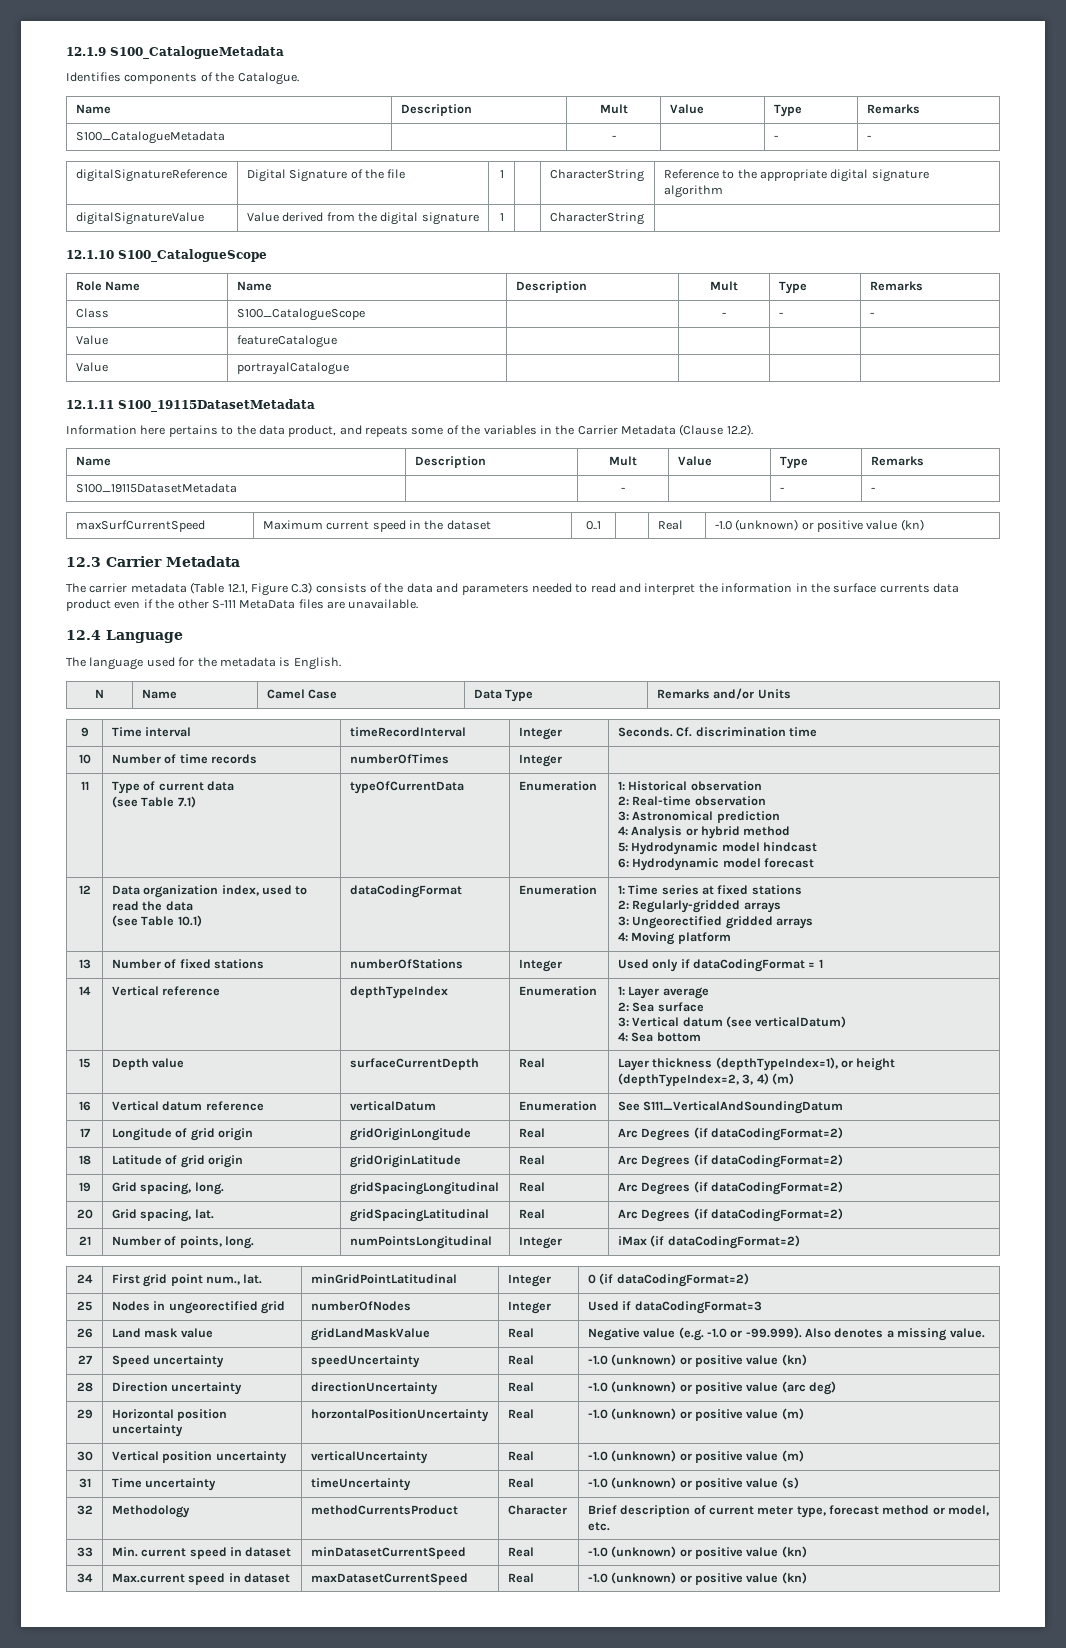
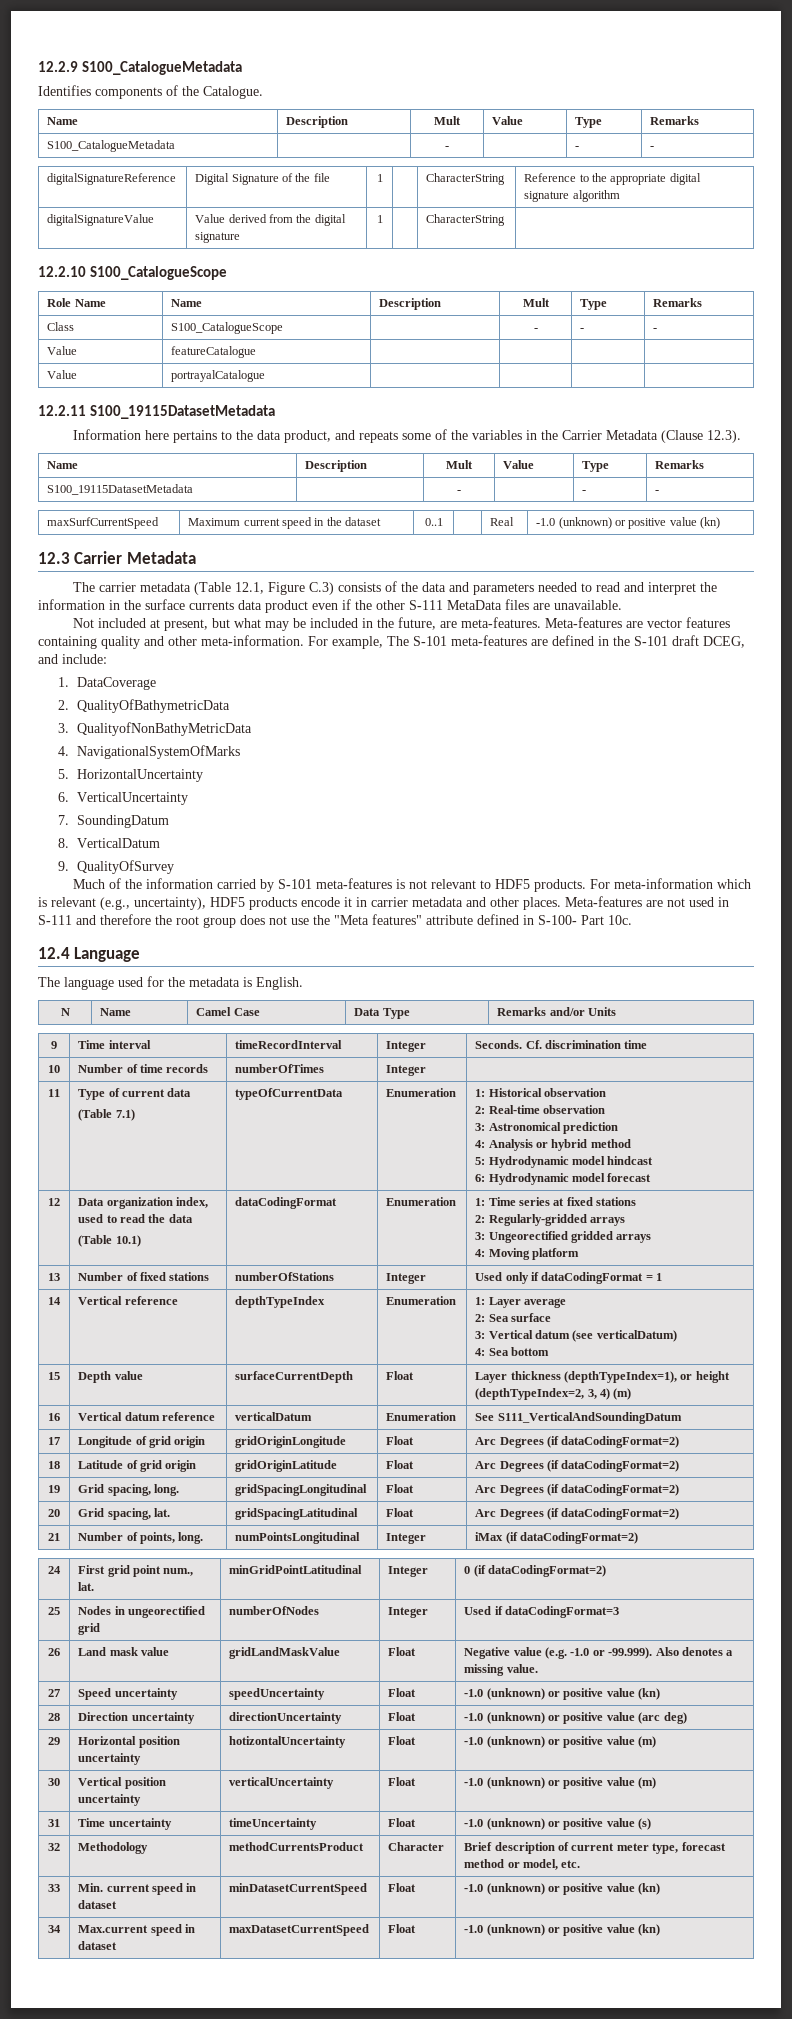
[66,47,106,56] 12.1.9 -> [38,61,78,72] 12.2.9
[66,250,114,259] 12.1.10 -> [38,266,86,277] 12.2.10
[66,400,114,409] 12.1.11 -> [38,405,86,416] 12.2.11
[726,424,753,436] 12.2). -> [706,430,741,443] 12.3).
(419, 604) none -> [72,617,730,631] [38,635,745,649] [38,654,107,664] [57,677,157,690] [57,699,231,713] [57,722,253,736] [57,745,241,759] [57,769,204,782] [57,792,189,805] [57,815,170,828] [57,838,161,848] [57,860,175,874] [72,878,751,892] [38,896,729,910] [38,914,632,928] // Not included at present, but what may be included in the future, are meta-features. Meta-features are vector features containing quality and other meta-information. For example, The S-101 meta-features are defined in the S-101 draft DCEG, and include: // 1. DataCoverage // 2. QualityOfBathymetricData // 3. QualityofNonBathyMetricData // 4. NavigationalSystemOfMarks // 5. HorizontalUncertainty // 6. VerticalUncertainty // 7. SoundingDatum // 8. VerticalDatum // 9. QualityOfSurvey // Much of the information carried by S-101 meta-features is not relevant to HDF5 products. For meta-information which is relevant (e.g., uncertainty), HDF5 products encode it in carrier metadata and other places. Meta-features are not used in S-111 and therefore the root group does not use the "Meta features" attribute defined in S-100- Part 10c.
[111,796,175,808] (see Table -> [78,1109,113,1121] (Table
[111,915,175,927] (see Table -> [78,1235,113,1247] (Table
[518,1058,545,1068] Real -> [386,1371,415,1380] Float
[518,1128,545,1138] Real -> [386,1436,415,1445] Float
[518,1155,545,1165] Real -> [386,1460,415,1469] Float
[518,1182,545,1192] Real -> [386,1484,415,1493] Float
[518,1209,545,1219] Real -> [386,1508,415,1517] Float
[507,1328,534,1338] Real -> [388,1647,417,1656] Float
[507,1355,534,1365] Real -> [388,1688,417,1697] Float
[507,1382,534,1392] Real -> [388,1712,417,1721] Float
[310,1409,489,1422] [507,1409,534,1419] horzontalPositionUncertainty | Real -> [229,1736,347,1748] [388,1736,417,1745] hotizontalUncertainty | Float
[507,1451,534,1461] Real -> [388,1777,417,1786] Float
[507,1478,534,1488] Real -> [388,1818,417,1827] Float
[507,1547,534,1557] Real -> [388,1883,417,1892] Float
[507,1573,534,1583] Real -> [388,1924,417,1933] Float

